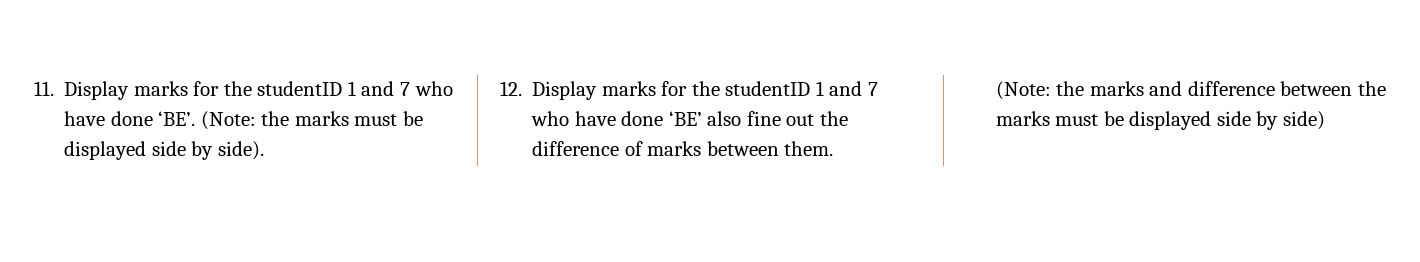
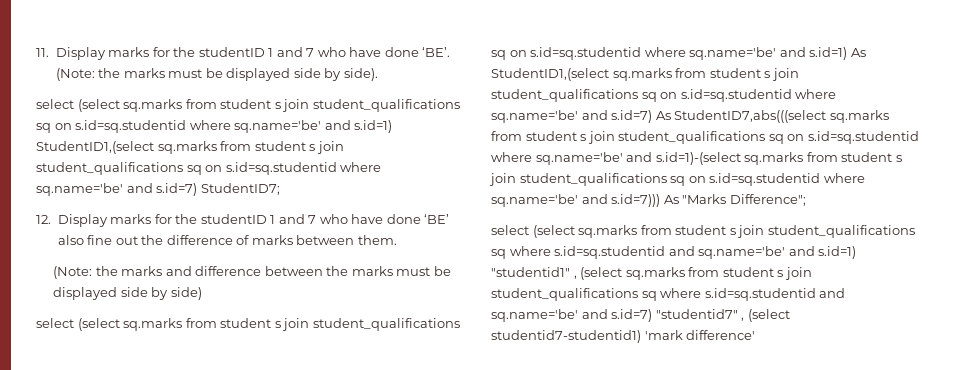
(264, 150) none -> [36,99,460,112] [36,120,393,133] [36,141,344,154] [36,162,382,175] [36,183,280,196] // select (select sq.marks from student s join student_qualifications sq on s.id=sq.studentid where sq.name='be' and s.id=1) StudentID1,(select sq.marks from student s join student_qualifications sq on s.id=sq.studentid where sq.name='be' and s.id=7) StudentID7;
(1325, 120) none -> [36,318,460,331] [491,47,866,60] [491,68,799,81] [491,89,837,102] [491,110,889,123] [491,131,919,144] [491,152,902,165] [489,173,865,186] [491,194,806,207] [491,225,915,238] [491,246,857,259] [491,267,812,280] [491,288,846,301] [491,309,790,322] [491,330,756,343] // select (select sq.marks from student s join student_qualifications sq on s.id=sq.studentid where sq.name='be' and s.id=1) As StudentID1,(select sq.marks from student s join student_qualifications sq on s.id=sq.studentid where sq.name='be' and s.id=7) As StudentID7,abs(((select sq.marks from student s join student_qualifications sq on s.id=sq.studentid where sq.name='be' and s.id=1)-(select sq.marks from student s join student_qualifications sq on s.id=sq.studentid where sq.name='be' and s.id=7))) As "Marks Difference"; // select (select sq.marks from student s join student_qualifications sq where s.id=sq.studentid and sq.name='be' and s.id=1) "studentid1" , (select sq.marks from student s join student_qualifications sq where s.id=sq.studentid and sq.name='be' and s.id=7) "studentid7" , (select studentid7-studentid1) 'mark difference'

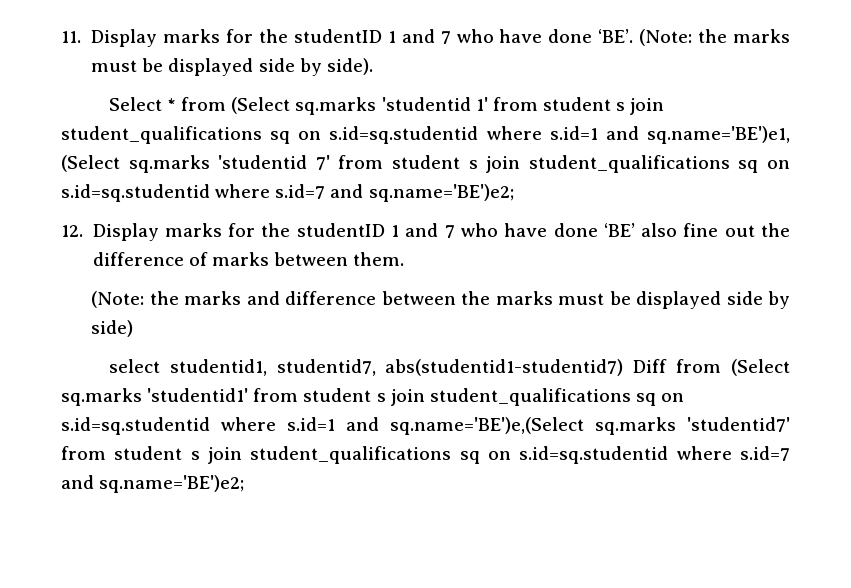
[36,99,460,112] [36,120,393,133] [36,141,344,154] [36,162,382,175] [36,183,280,196] select (select sq.marks from student s join student_qualifications sq on s.id=sq.studentid where sq.name='be' and s.id=1) StudentID1,(select sq.marks from student s join student_qualifications sq on s.id=sq.studentid where sq.name='be' and s.id=7) StudentID7; -> [108,97,665,115] [61,126,790,144] [61,155,791,173] [61,184,514,202] Select * from (Select sq.marks 'studentid 1' from student s join student_qualifications sq on s.id=sq.studentid where s.id=1 and sq.name='BE')e1, (Select sq.marks 'studentid 7' from student s join student_qualifications sq on s.id=sq.studentid where s.id=7 and sq.name='BE')e2;
[77,318,460,331] [491,47,866,60] [491,68,799,81] [491,89,837,102] [491,110,889,123] [491,131,919,144] [491,152,902,165] [489,173,865,186] [491,194,806,207] [491,225,915,238] [491,246,857,259] [491,267,812,280] [491,288,846,301] [491,309,790,322] [491,330,756,343] (select sq.marks from student s join student_qualifications sq on s.id=sq.studentid where sq.name='be' and s.id=1) As StudentID1,(select sq.marks from student s join student_qualifications sq on s.id=sq.studentid where sq.name='be' and s.id=7) As StudentID7,abs(((select sq.marks from student s join student_qualifications sq on s.id=sq.studentid where sq.name='be' and s.id=1)-(select sq.marks from student s join student_qualifications sq on s.id=sq.studentid where sq.name='be' and s.id=7))) As "Marks Difference"; // select (select sq.marks from student s join student_qualifications sq where s.id=sq.studentid and sq.name='be' and s.id=1) "studentid1" , (select sq.marks from student s join student_qualifications sq where s.id=sq.studentid and sq.name='be' and s.id=7) "studentid7" , (select studentid7-studentid1) 'mark difference' -> [169,359,790,376] [61,388,685,406] [61,417,790,435] [61,446,790,464] [61,475,245,493] studentid1, studentid7, abs(studentid1-studentid7) Diff from (Select sq.marks 'studentid1' from student s join student_qualifications sq on s.id=sq.studentid where s.id=1 and sq.name='BE')e,(Select sq.marks 'studentid7' from student s join student_qualifications sq on s.id=sq.studentid where s.id=7 and sq.name='BE')e2;

